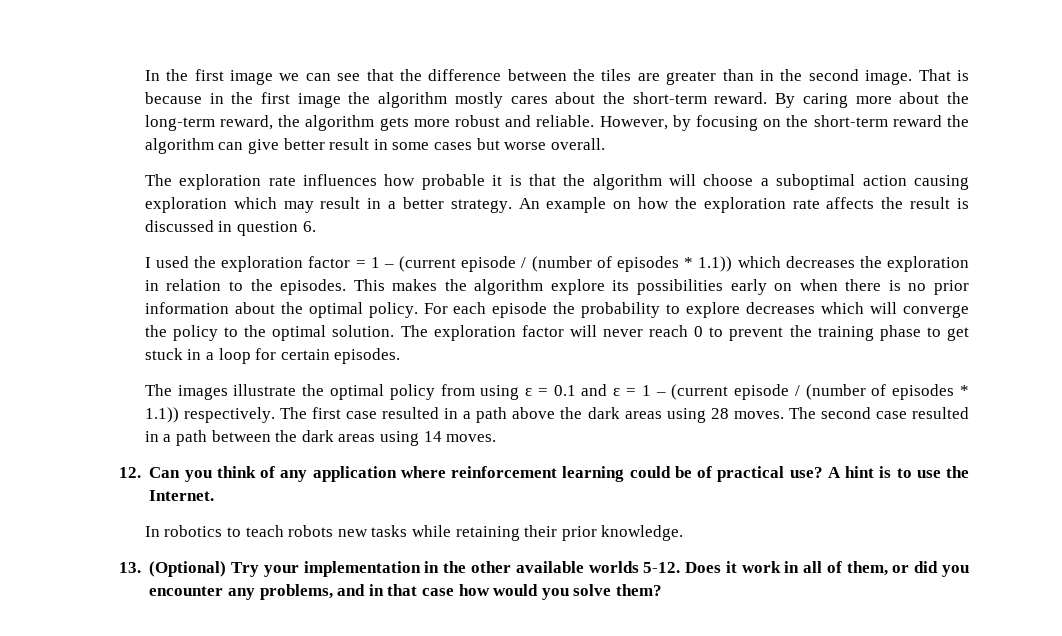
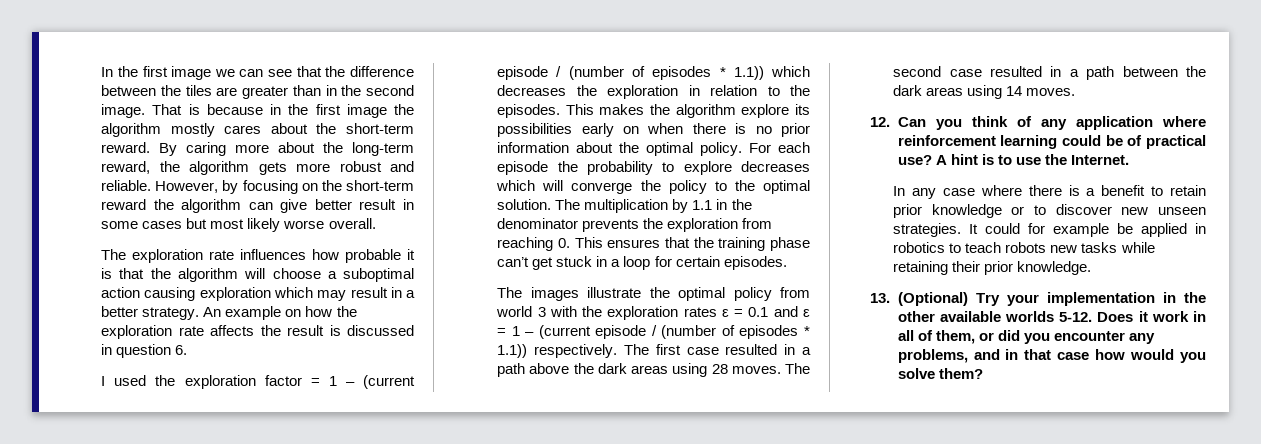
(500, 144) none -> [210,218,281,232] most likely
[433,325,784,341] exploration factor will never reach 0 to prevent -> [584,199,752,213] [497,218,773,232] [497,237,690,251] multiplication by 1.1 in the denominator prevents the exploration from reaching 0. This ensures that
[926,327,941,337] to -> [497,257,530,267] can’t
[480,385,520,400] using -> [496,306,717,320] world 3 with the exploration rates
(160, 531) none -> [912,185,1206,199] [893,204,1206,218] [893,223,1206,237] any case where there is a benefit to retain prior knowledge or to discover new unseen strategies. It could for example be applied in

